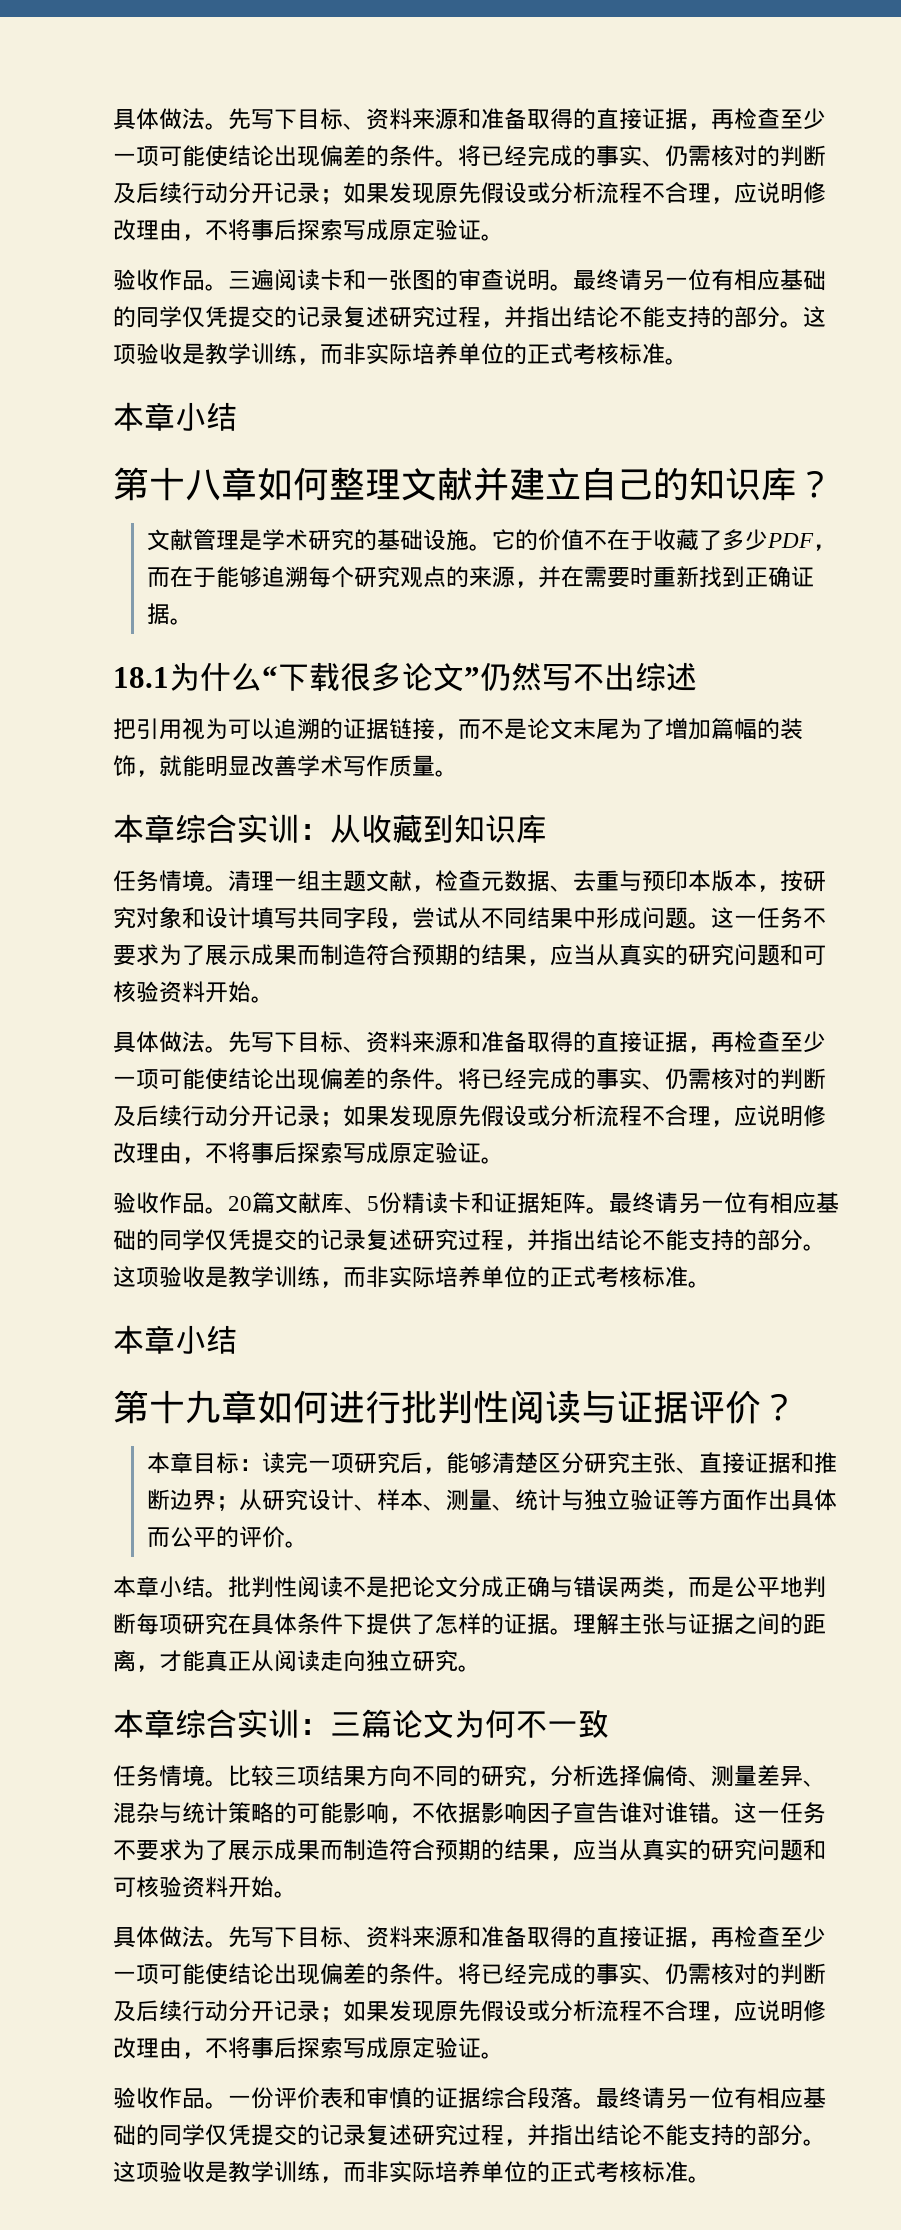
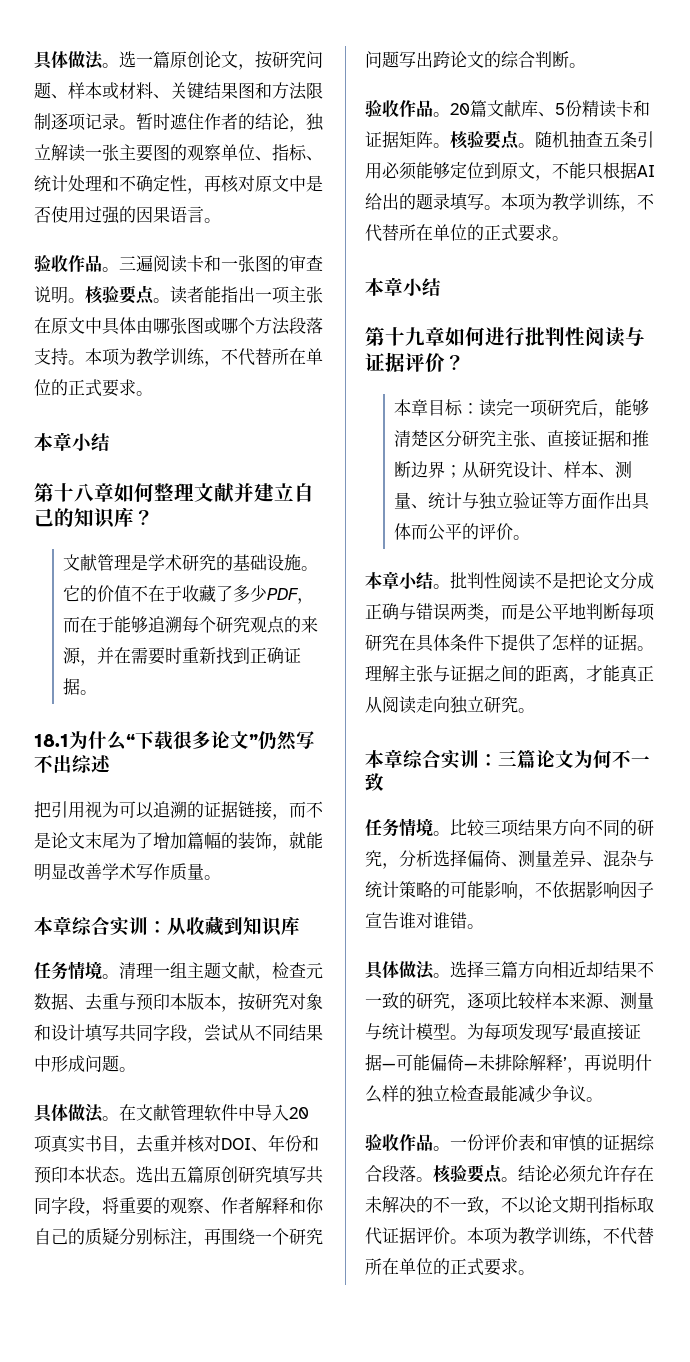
[113,108,826,130] [113,145,826,167] [113,182,826,204] [113,219,481,241] 具体做法。先写下目标、资料来源和准备取得的直接证据，再检查至少一项可能使结论出现偏差的条件。将已经完成的事实、仍需核对的判断及后续行动分开记录；如果发现原先假设或分析流程不合理，应说明修改理由，不将事后探索写成原定验证 -> [34,51,323,70] [34,82,323,100] [34,113,324,132] [34,144,323,162] [34,175,323,194] [34,206,204,224] 具体做法。选一篇原创论文，按研究问题、样本或材料、关键结果图和方法限制逐项记录。暂时遮住作者的结论，独立解读一张主要图的观察单位、指标、统计处理和不确定性，再核对原文中是否使用过强的因果语言
[573,269,826,291] [113,306,826,328] [113,343,665,365] 最终请另一位有相应基础的同学仅凭提交的记录复述研究过程，并指出结论不能支持的部分。这项验收是教学训练，而非实际培养单位的正式考核标准 -> [85,285,323,305] [34,317,323,335] [34,348,323,367] [34,379,136,397] 核验要点。读者能指出一项主张在原文中具体由哪张图或哪个方法段落支持。本项为教学训练，不代替所在单位的正式要求
[711,907,826,929] [113,944,826,966] [113,981,274,1003] [113,1031,826,1053] [113,1068,826,1090] [113,1105,826,1127] [113,1142,481,1164] 这一任务不要求为了展示成果而制造符合预期的结果，应当从真实的研究问题和可核验资料开始。 // 具体做法。先写下目标、资料来源和准备取得的直接证据，再检查至少一项可能使结论出现偏差的条件。将已经完成的事实、仍需核对的判断及后续行动分开记录；如果发现原先假设或分析流程不合理，应说明修改理由，不将事后探索写成原定验证 -> [34,1104,309,1123] [34,1134,319,1154] [34,1166,323,1184] [34,1197,324,1216] [34,1227,323,1247] [365,51,569,68] // 具体做法。在文献管理软件中导入20项真实书目，去重并核对DOI、年份和预印本状态。选出五篇原创研究填写共同字段，将重要的观察、作者解释和你自己的质疑分别标注，再围绕一个研究问题写出跨论文的综合判断
[609,1192,839,1214] [113,1229,826,1251] [113,1266,688,1288] 最终请另一位有相应基础的同学仅凭提交的记录复述研究过程，并指出结论不能支持的部分。这项验收是教学训练，而非实际培养单位的正式考核标准 -> [450,130,654,150] [365,162,655,181] [365,193,654,212] [365,224,552,242] 核验要点。随机抽查五条引用必须能够定位到原文，不能只根据AI给出的题录填写。本项为教学训练，不代替所在单位的正式要求
[734,1802,826,1824] [113,1839,826,1861] [113,1876,297,1898] [113,1926,826,1948] [113,1963,826,1985] [113,2000,826,2022] [113,2037,481,2059] 这一任务不要求为了展示成果而制造符合预期的结果，应当从真实的研究问题和可核验资料开始。 // 具体做法。先写下目标、资料来源和准备取得的直接证据，再检查至少一项可能使结论出现偏差的条件。将已经完成的事实、仍需核对的判断及后续行动分开记录；如果发现原先假设或分析流程不合理，应说明修改理由，不将事后探索写成原定验证 -> [365,960,654,980] [365,992,654,1011] [365,1023,641,1041] [365,1054,652,1073] [365,1085,586,1103] // 具体做法。选择三篇方向相近却结果不一致的研究，逐项比较样本来源、测量与统计模型。为每项发现写‘最直接证据—可能偏倚—未排除解释’，再说明什么样的独立检查最能减少争议
[596,2087,826,2109] [113,2124,826,2146] [113,2161,688,2183] 最终请另一位有相应基础的同学仅凭提交的记录复述研究过程，并指出结论不能支持的部分。这项验收是教学训练，而非实际培养单位的正式考核标准 -> [433,1164,654,1184] [365,1196,654,1215] [365,1227,654,1246] [365,1258,518,1276] 核验要点。结论必须允许存在未解决的不一致，不以论文期刊指标取代证据评价。本项为教学训练，不代替所在单位的正式要求

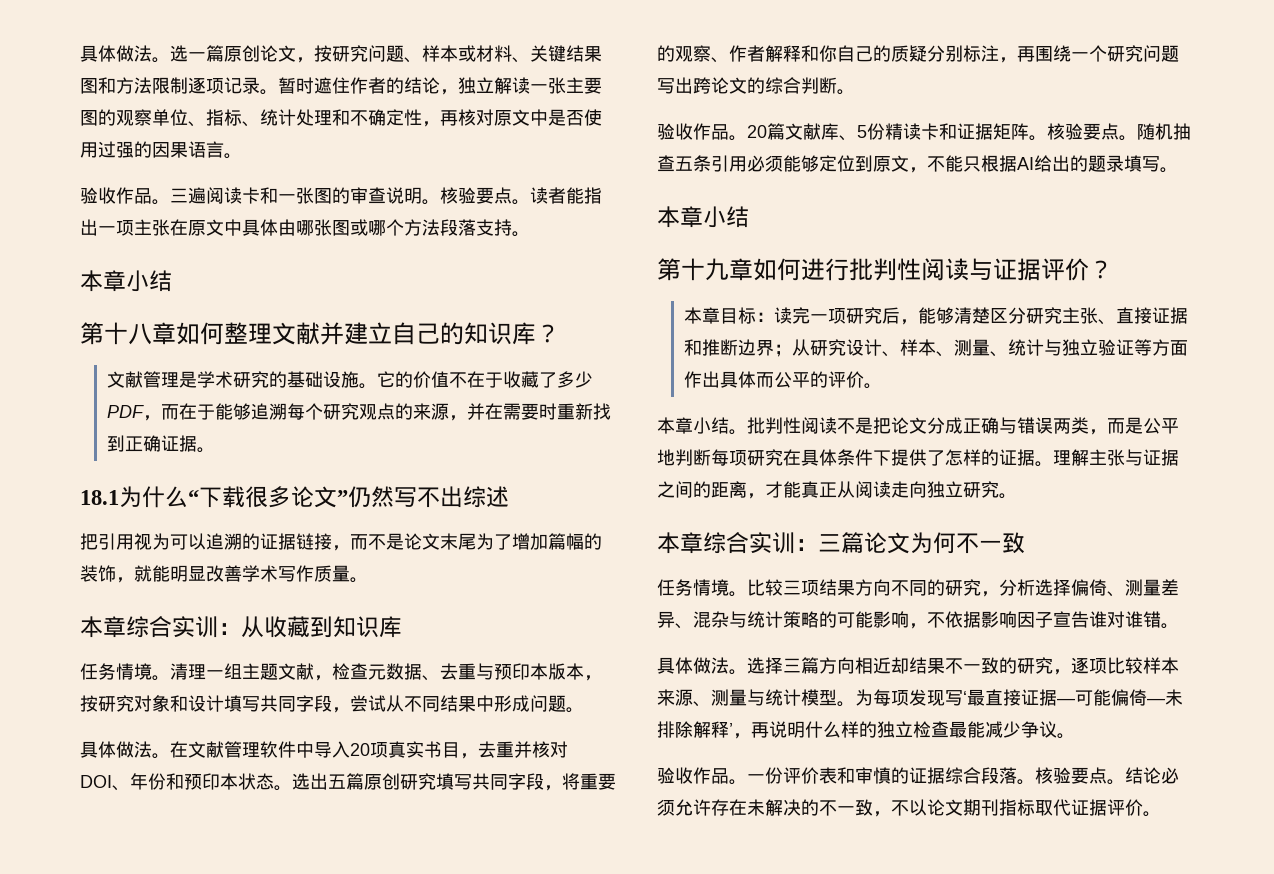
[85,348,323,367] [34,379,153,397] 本项为教学训练，不代替所在单位的正式要求。 -> (530, 234) none
[501,193,654,212] [365,224,569,242] 本项为教学训练，不代替所在单位的正式要求。 -> (1178, 170) none
[467,1227,654,1246] [365,1258,535,1276] 本项为教学训练，不代替所在单位的正式要求。 -> (1161, 814) none

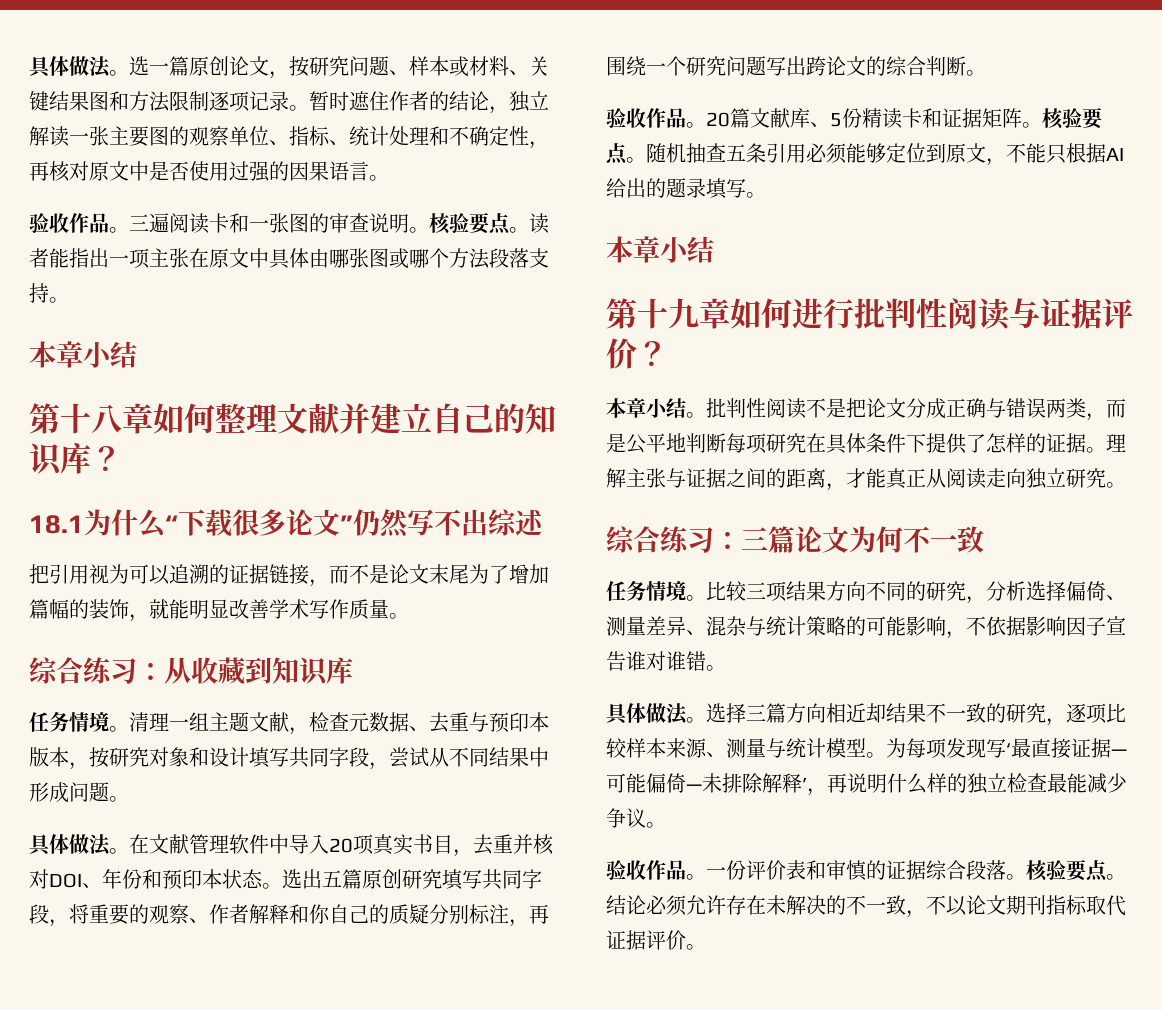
[106,371,593,389] [106,403,611,421] [106,435,215,453] // 文献管理是学术研究的基础设施。它的价值不在于收藏了多少PDF，而在于能够追溯每个研究观点的来源，并在需要时重新找到正确证据。 -> (122, 458) none
[80,616,218,638] 本章综合实训 -> [29,657,137,684] 综合练习
[683,307,1188,325] [683,339,1188,357] [683,371,882,389] // 本章目标：读完一项研究后，能够清楚区分研究主张、直接证据和推断边界；从研究设计、样本、测量、统计与独立验证等方面作出具体而公平的评价。 -> (668, 353) none
[657,532,795,554] 本章综合实训 -> [606,526,714,553] 综合练习

